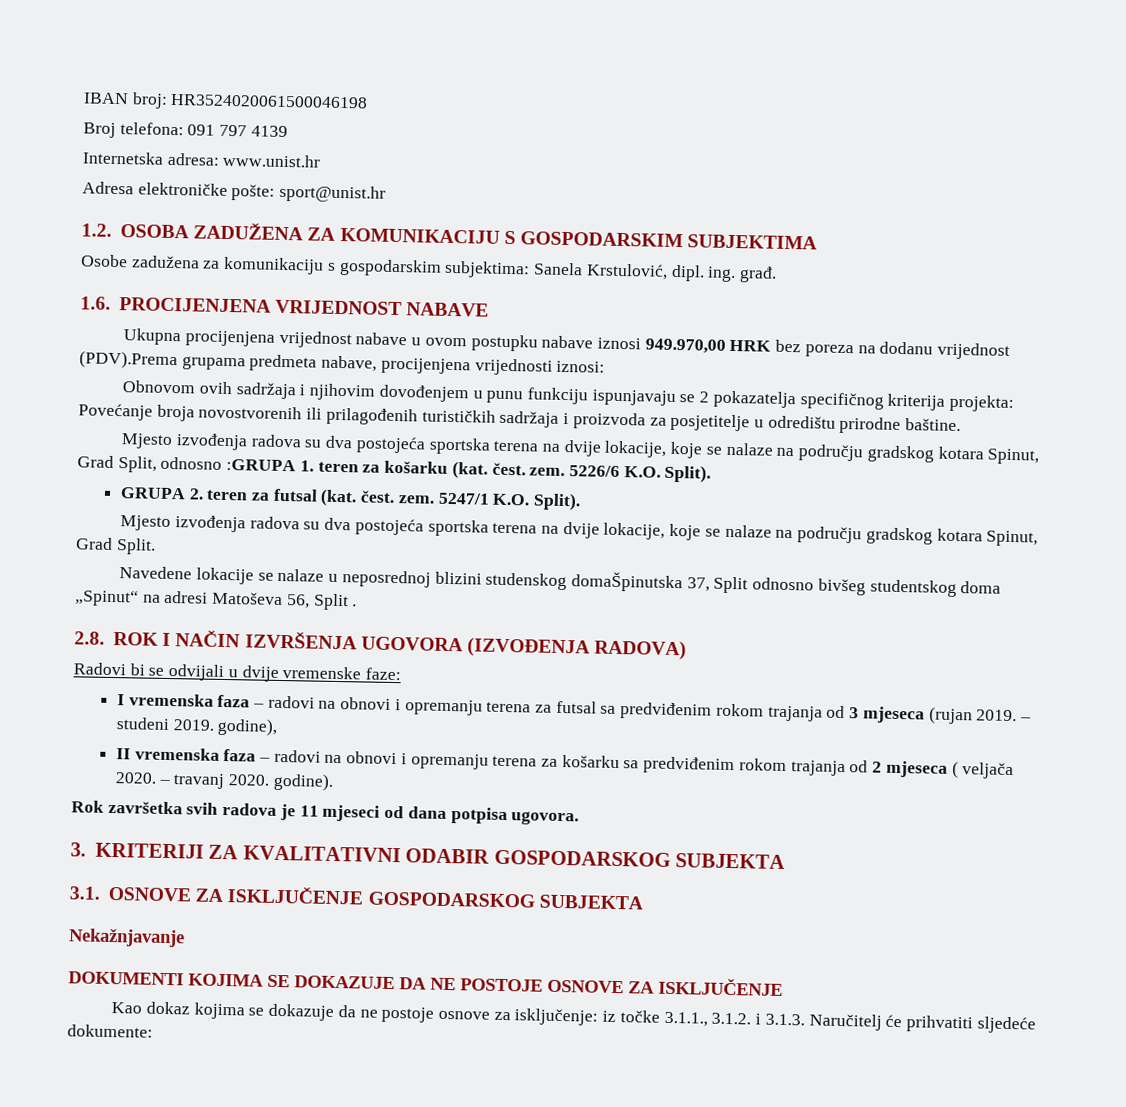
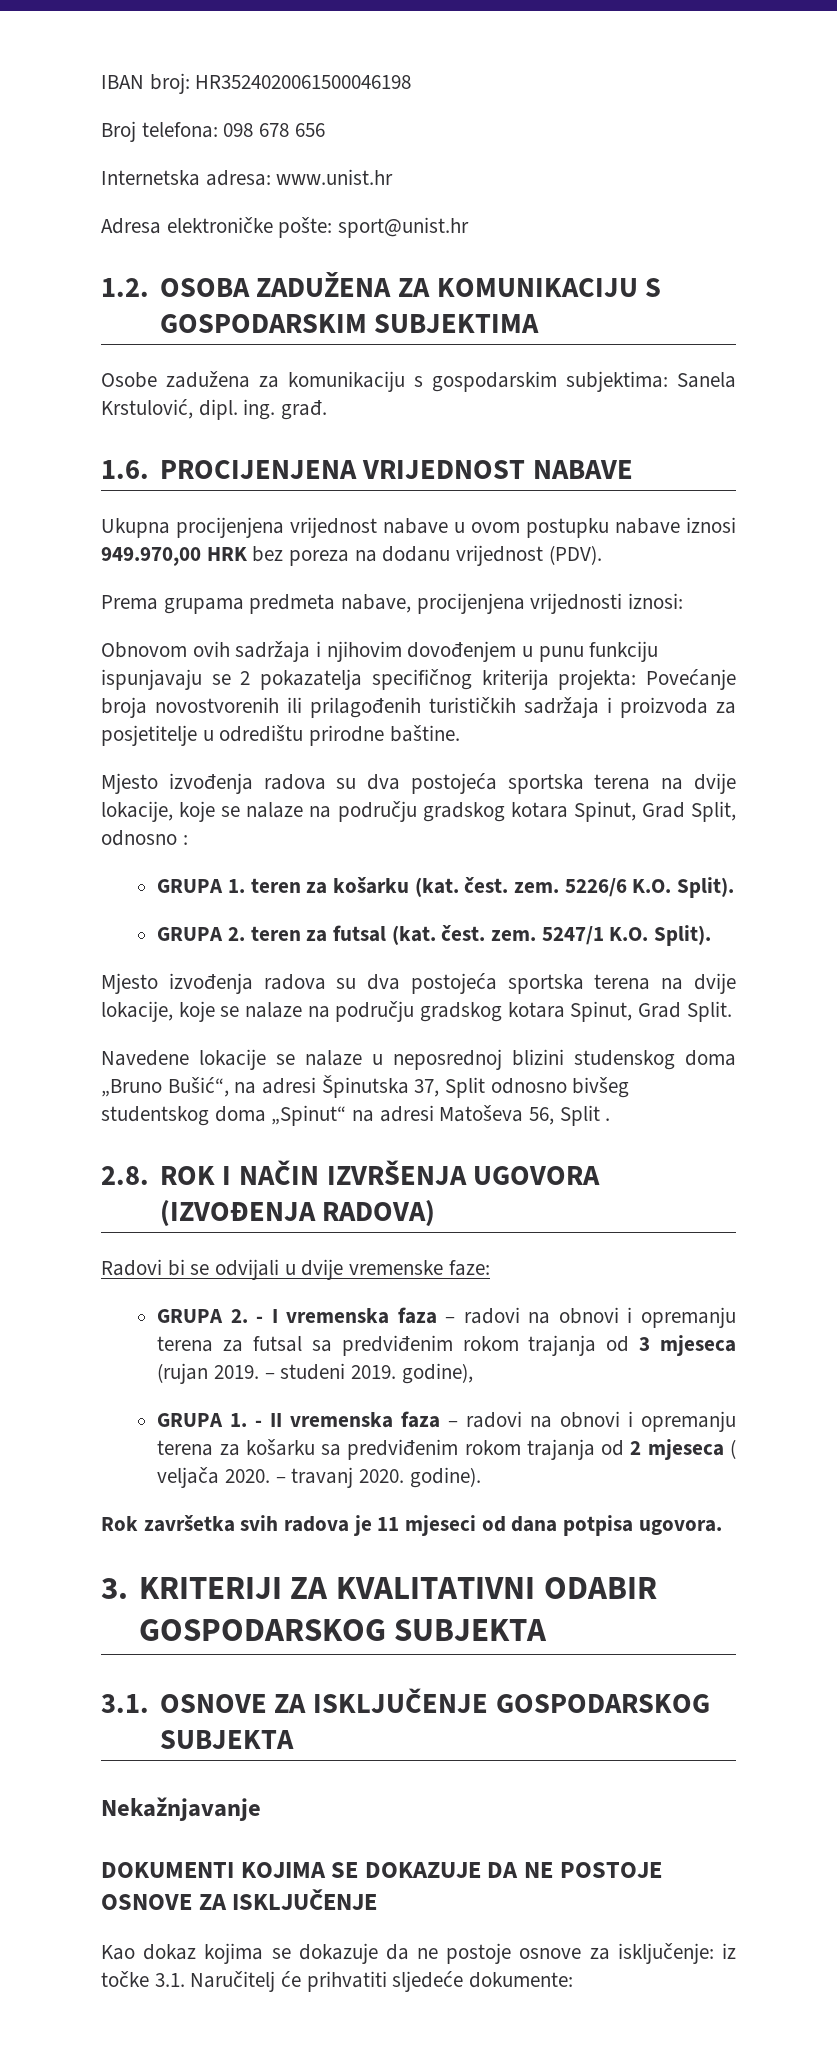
[187,124,288,138] 091 797 4139 -> [223,123,325,137] 098 678 656
[79,350,178,370] (PDV).Prema -> [548,545,602,565] [101,595,158,610] (PDV). // Prema
[226,458,297,472] :GRUPA -> [182,835,188,845] [157,879,224,893] : // GRUPA
[570,571,683,593] domaŠpinutska -> [685,1050,736,1066] [101,1075,409,1098] doma „Bruno Bušić“, na adresi Špinutska
(402, 674) none -> [157,1309,264,1323] GRUPA 2. -
(279, 726) none -> [157,1413,263,1427] GRUPA 1. -
[663,1011,805,1027] 3.1.1., 3.1.2. i 3.1.3. -> [154,1973,185,1987] 3.1.

